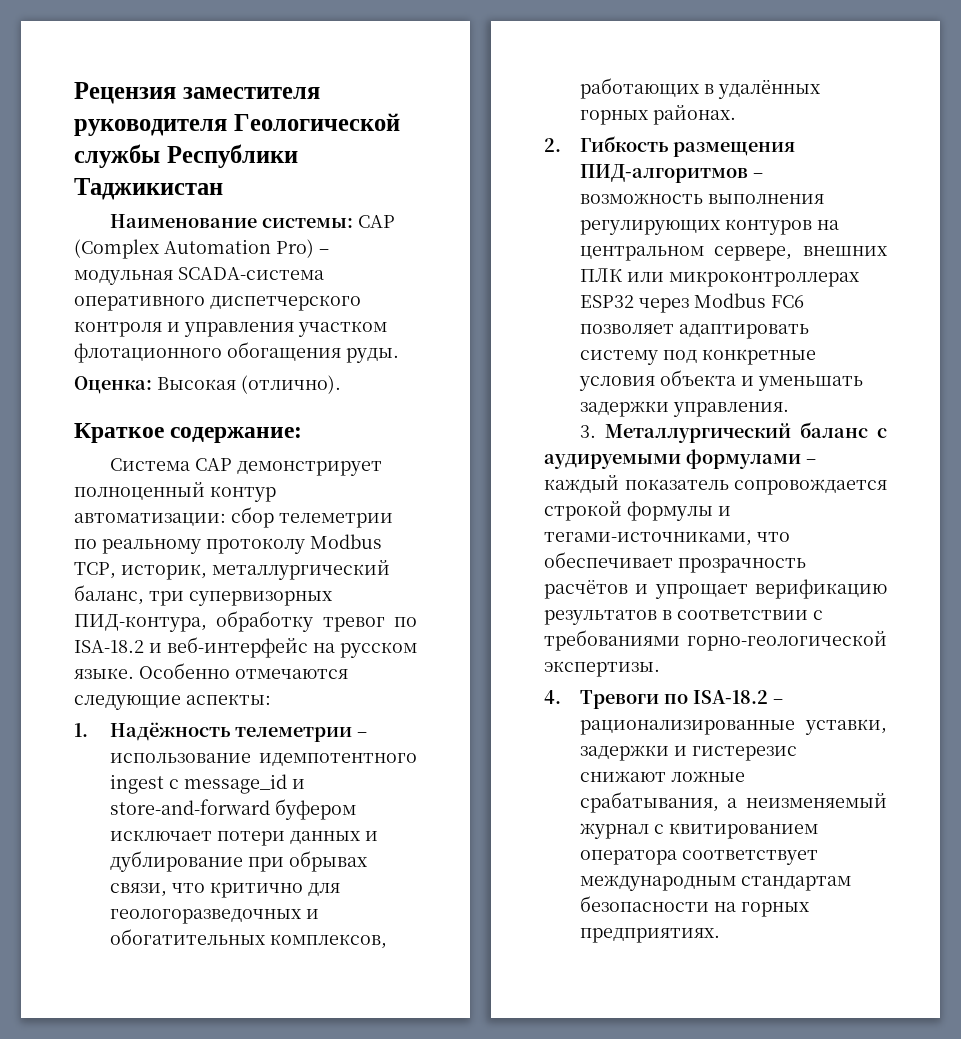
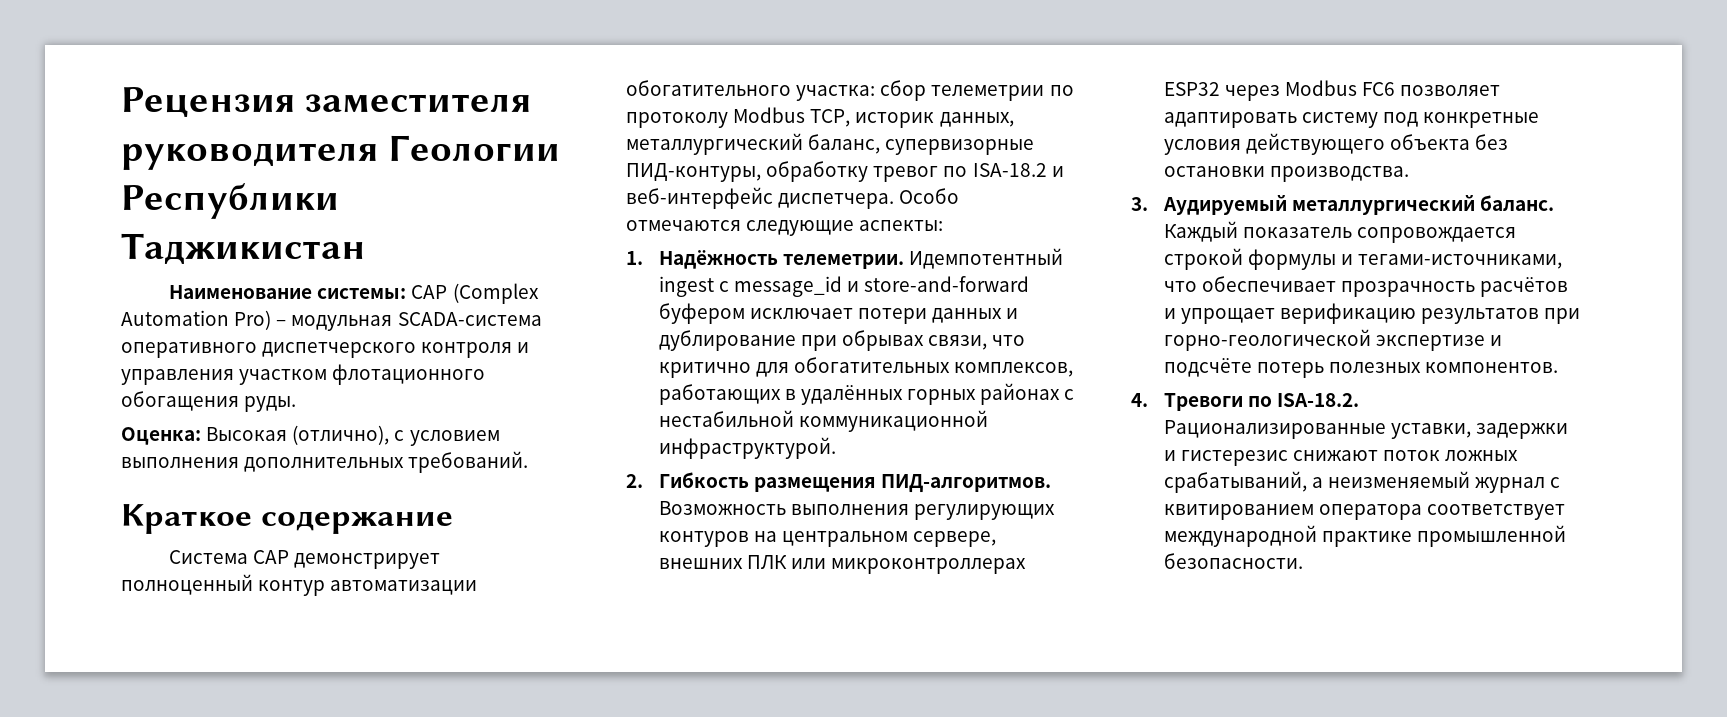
[233,113,400,131] [74,144,160,168] Геологической службы -> [388,135,561,161] Геологии
[241,375,341,394] (отлично). -> [292,425,500,446] [121,451,529,473] (отлично), с условием выполнения дополнительных требований.
[170,427,303,443] содержание: -> [261,511,454,534] содержание
[74,513,226,526] автоматизации: -> [330,580,478,595] [626,80,876,101] автоматизации обогатительного участка:
[102,539,201,554] реальному -> (1074, 90) none
[121,560,390,580] [74,585,332,606] [74,614,207,632] историк, металлургический баланс, три супервизорных ПИД-контура, -> [855,112,1014,128] [626,133,1035,155] [626,163,761,182] историк данных, металлургический баланс, супервизорные ПИД-контуры,
[313,642,417,658] [74,663,230,679] на русском языке. Особенно -> [778,188,960,209] диспетчера. Особо
[234,727,367,742] [109,753,417,766] телеметрии – использование идемпотентного -> [782,248,1064,269] телеметрии. Идемпотентный
[109,909,319,924] геологоразведочных и -> (789, 369) none
[652,105,736,125] районах. -> [980,383,1075,405] [658,410,988,432] [658,437,836,459] районах с нестабильной коммуникационной инфраструктурой.
[579,164,763,183] [579,193,703,204] ПИД-алгоритмов – возможность -> [881,474,1052,493] [658,501,786,515] ПИД-алгоритмов. Возможность
[659,370,863,391] [579,401,789,417] [580,422,887,443] [544,449,816,469] [544,475,619,493] объекта и уменьшать задержки управления. // 3. Металлургический баланс с аудируемыми формулами – каждый -> [1245,133,1509,155] [1163,166,1409,182] [1131,195,1555,215] [1163,221,1238,242] действующего объекта без остановки производства. // 3. Аудируемый металлургический баланс. Каждый
[662,610,823,620] [544,630,887,651] [544,661,660,677] в соответствии с требованиями горно-геологической экспертизы. -> [1544,308,1581,324] [1163,329,1503,351] [1163,358,1559,378] при горно-геологической экспертизе и подсчёте потерь полезных компонентов.
[692,690,783,704] [579,720,795,735] ISA-18.2 – рационализированные -> [1277,393,1360,407] [1163,420,1386,439] ISA-18.2. Рационализированные
[670,771,745,782] [579,792,719,813] ложные срабатывания, -> [1383,450,1519,461] [1163,471,1307,493] поток ложных срабатываний,
[579,875,851,891] [579,896,809,917] [579,928,720,943] международным стандартам безопасности на горных предприятиях. -> [1163,525,1567,547] [1163,553,1303,569] международной практике промышленной безопасности.

